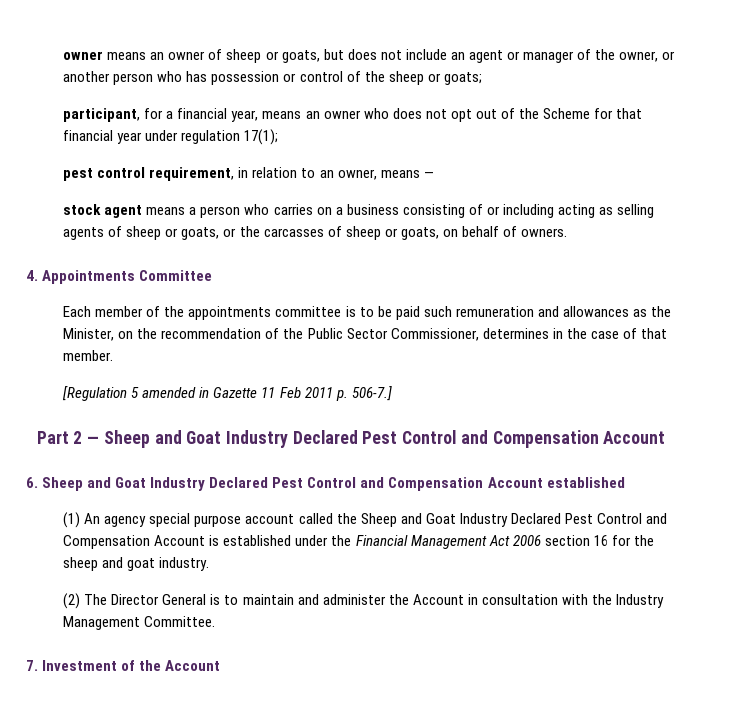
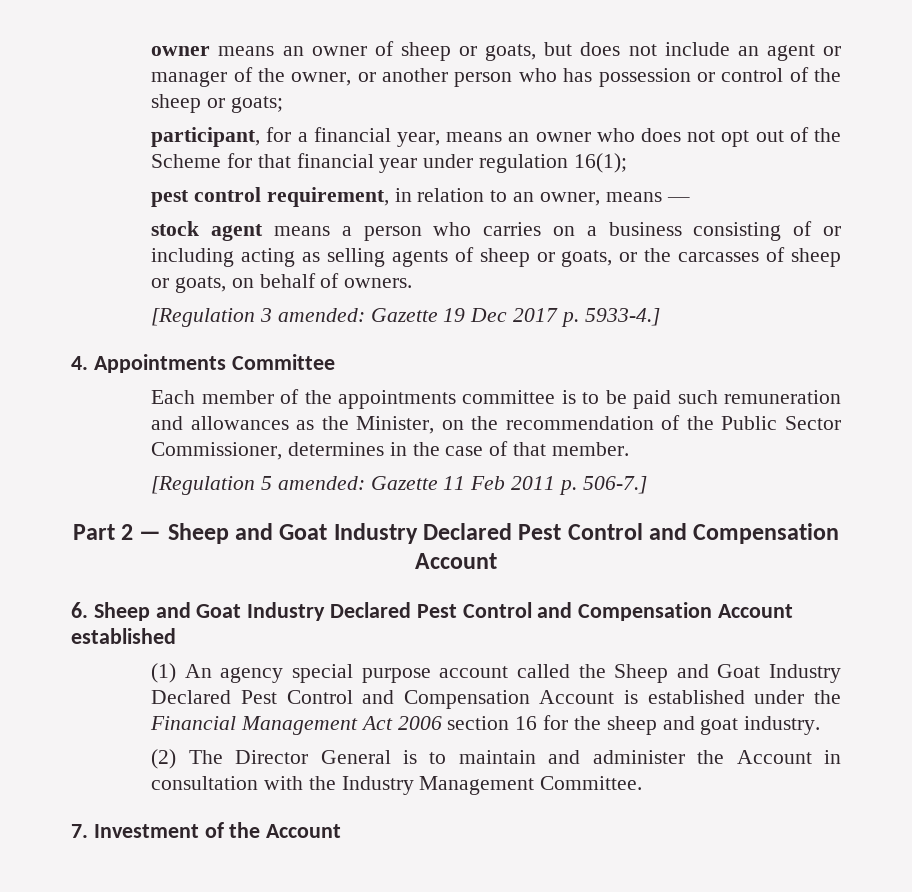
[244,129,279,145] 17(1); -> [573,153,627,173] 16(1);
(567, 232) none -> [151,308,660,327] // [Regulation 3 amended: Gazette 19 Dec 2017 p. 5933-4.]
[142,387,210,398] amended in -> [277,476,365,490] amended:

